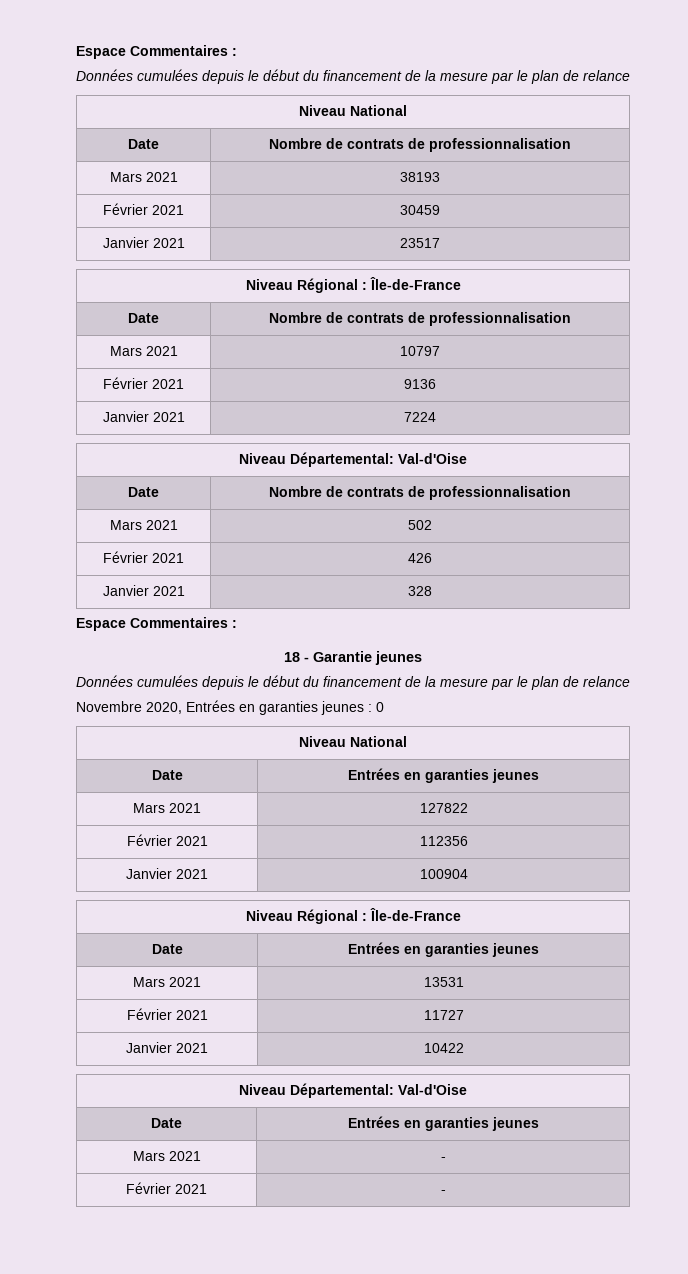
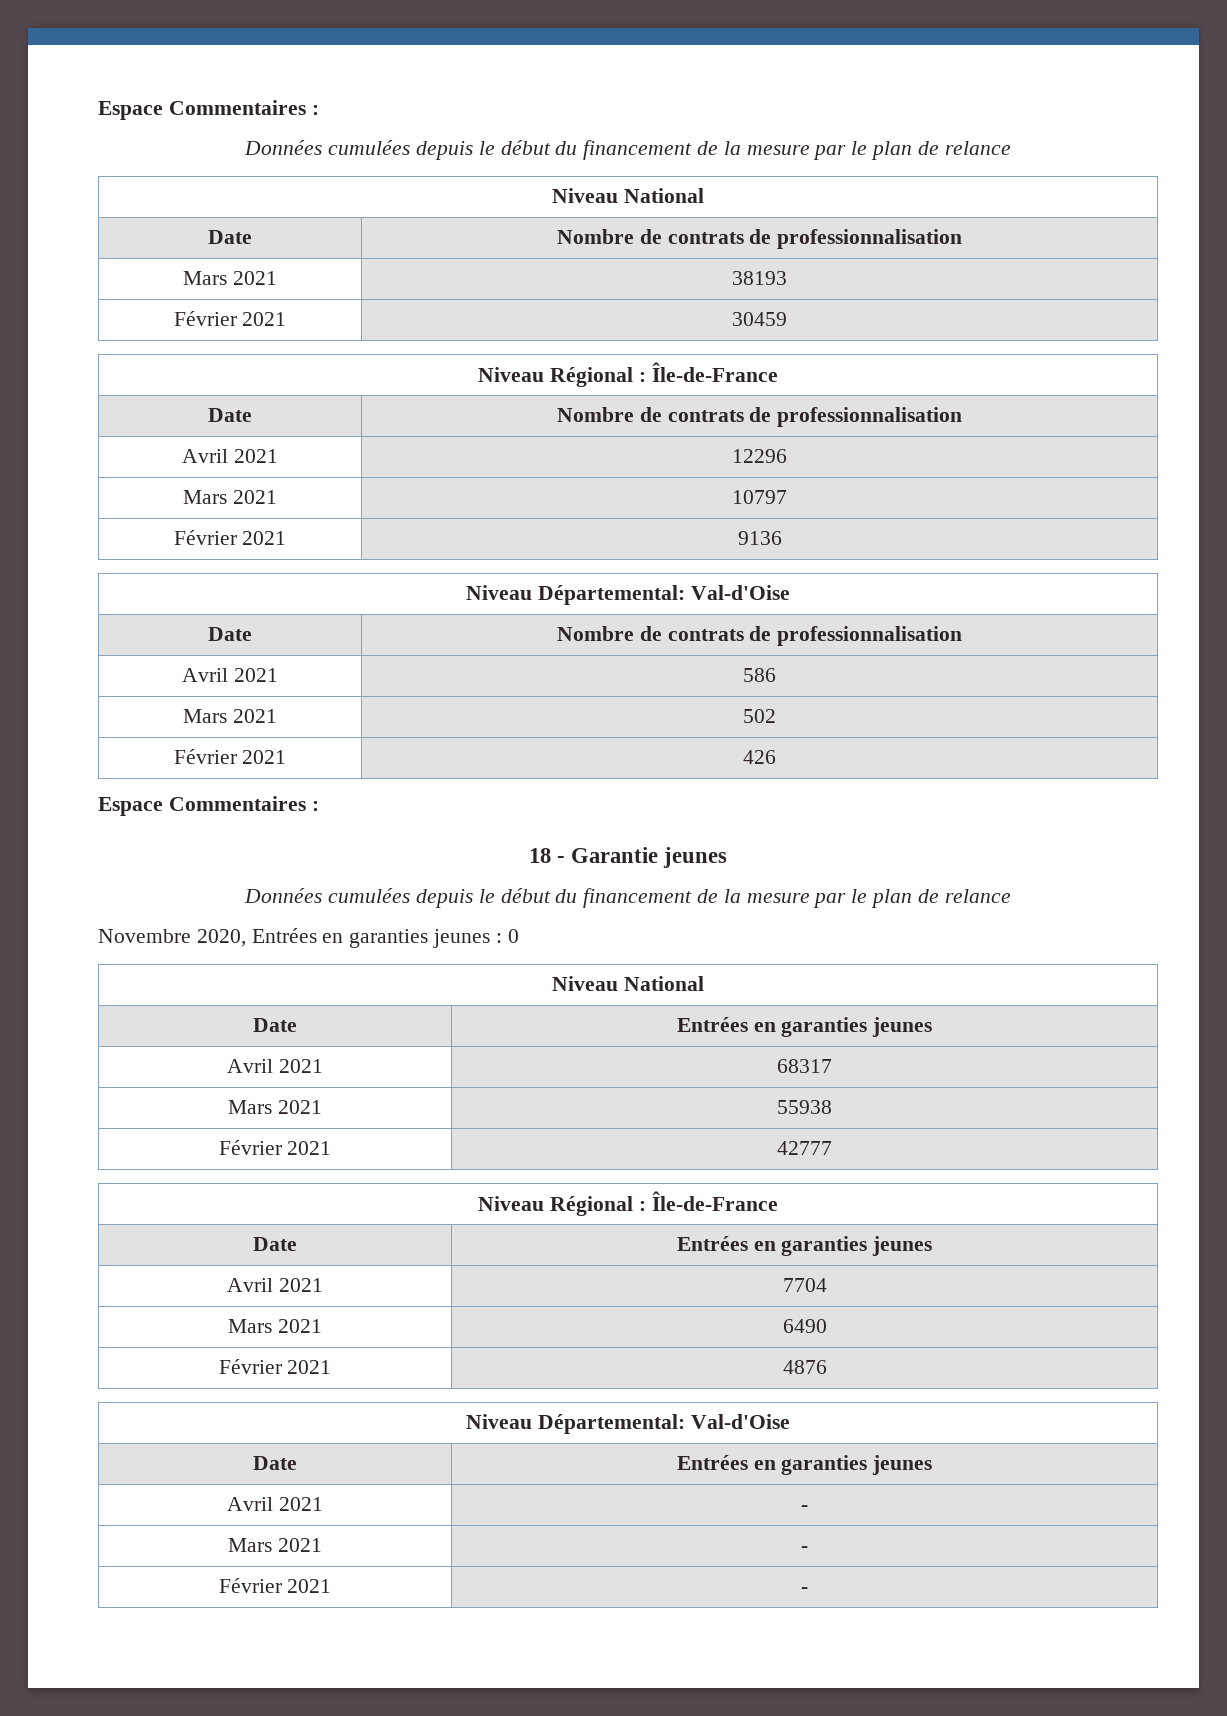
[102,237,185,248] [400,238,440,248] // Janvier 2021 | 23517 -> (787, 319) none
(571, 319) none -> [182,449,278,463] [732,449,787,463] // Avril 2021 | 12296
[102,411,185,422] [404,412,436,422] // Janvier 2021 | 7224 -> (782, 538) none
(571, 493) none -> [182,668,278,682] [743,668,776,682] // Avril 2021 | 586
[102,585,185,596] [408,586,432,596] // Janvier 2021 | 328 -> (776, 757) none
[133,803,201,813] [419,803,468,813] [126,834,208,846] [419,836,468,846] [126,868,208,879] [419,869,468,879] // Mars 2021 | 127822 // Février 2021 | 112356 // Janvier 2021 | 100904 -> [227,1059,323,1073] [777,1059,832,1073] [228,1100,322,1114] [777,1100,832,1114] [218,1140,332,1155] [777,1141,832,1155] // Avril 2021 | 68317 // Mars 2021 | 55938 // Février 2021 | 42777
[133,977,201,987] [423,977,464,987] [126,1008,208,1020] [423,1010,464,1020] [126,1042,208,1053] [423,1043,464,1053] // Mars 2021 | 13531 // Février 2021 | 11727 // Janvier 2021 | 10422 -> [227,1278,323,1292] [782,1278,827,1292] [228,1319,322,1333] [782,1319,827,1333] [218,1359,332,1374] [782,1360,827,1374] // Avril 2021 | 7704 // Mars 2021 | 6490 // Février 2021 | 4876
(539, 1124) none -> [227,1497,323,1511] [801,1505,808,1511] // Avril 2021 | -

